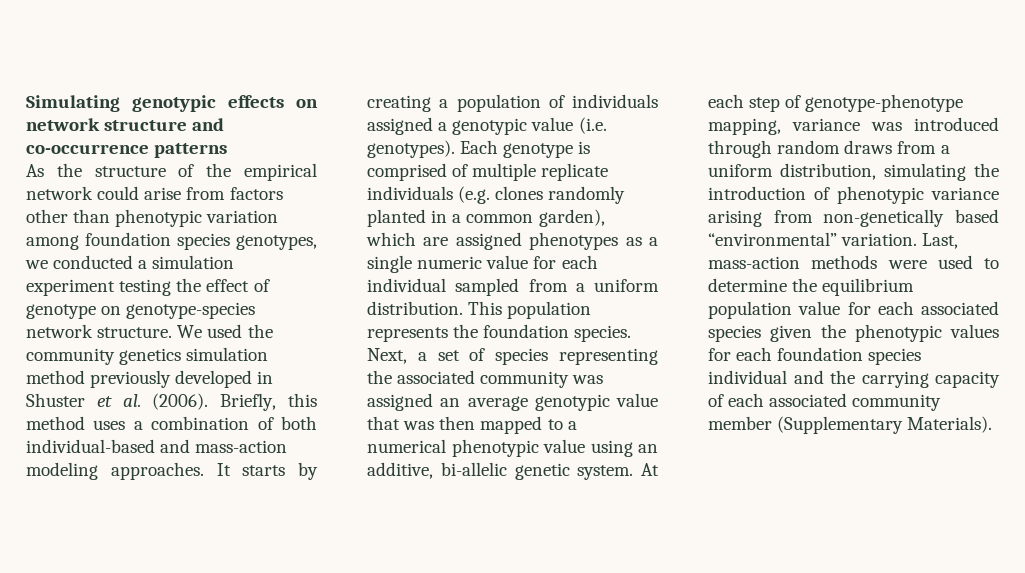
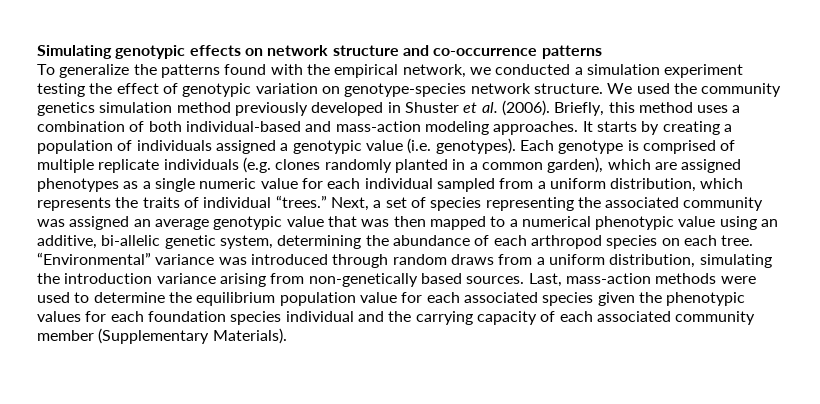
[26,163,317,181] [26,186,283,200] [26,209,279,227] [26,232,317,250] As the structure of the empirical network could arise from factors other than phenotypic variation among foundation species genotypes, -> [37,64,466,78] To generalize the patterns found with the empirical network,
[26,304,96,319] genotype -> [182,83,318,97] genotypic variation
[367,301,592,319] [367,324,632,342] distribution. This population represents the foundation species. -> [610,178,744,192] [37,195,327,211] distribution, which represents the traits of individual “trees.”
[577,463,659,480] [708,94,964,112] [708,118,781,135] system. At each step of genotype-phenotype mapping, -> [219,235,754,249] [37,252,151,265] system, determining the abundance of each arthropod species on each tree. “Environmental”
[814,186,924,204] of phenotypic -> (153, 278) none
[708,232,918,246] “environmental” variation. -> [466,276,525,284] sources.

